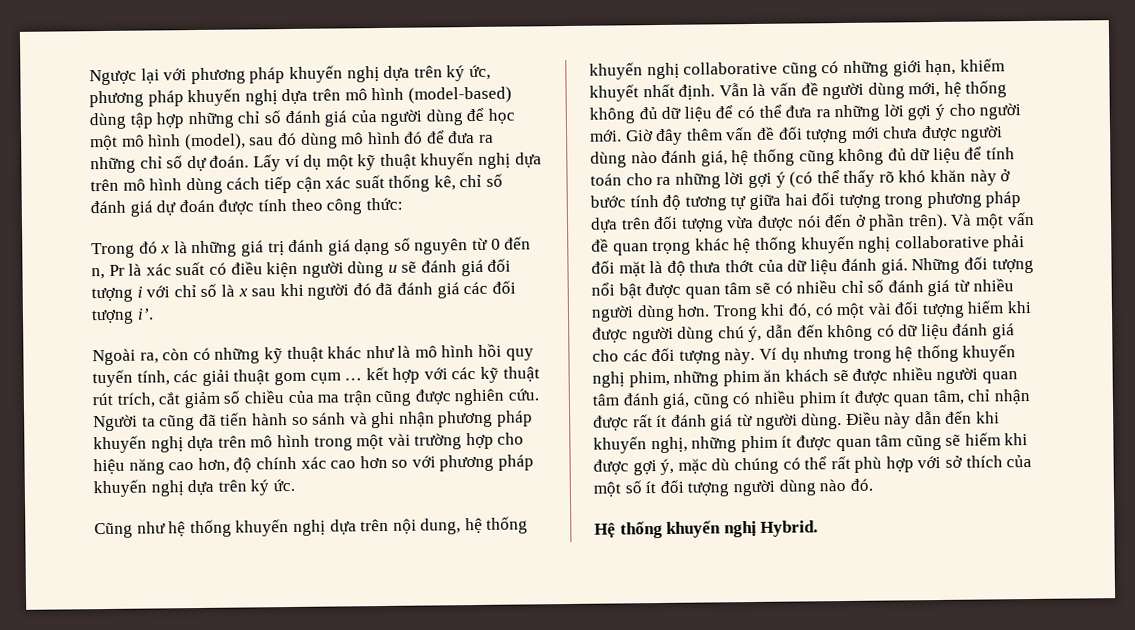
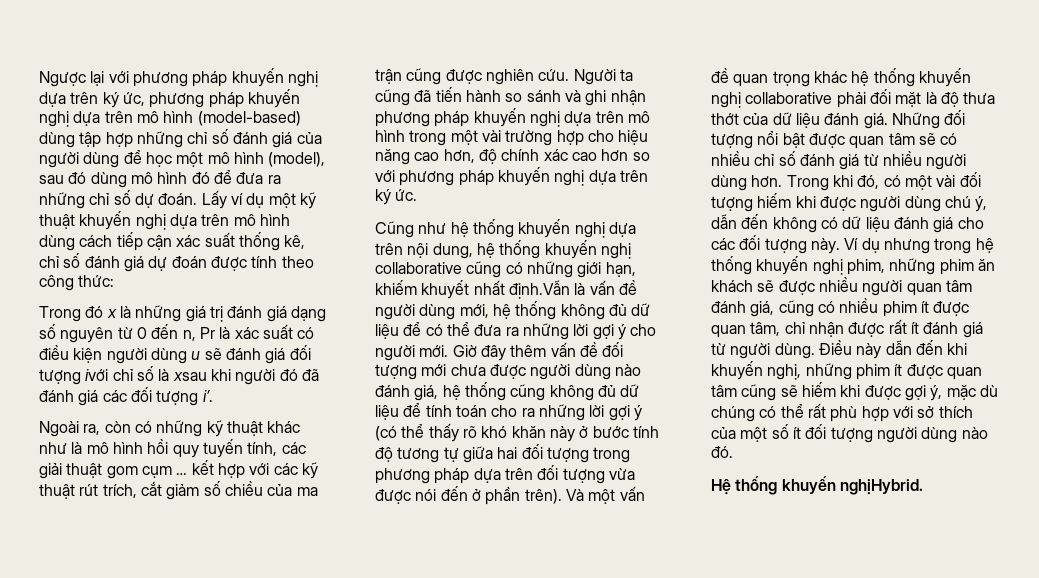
[136,285,171,298] i với -> [85,369,109,381] ivới
[237,288,277,297] x sau -> [172,372,207,381] xsau
[678,83,749,100] định. Vẫn -> [508,280,570,299] định.Vẫn
[723,520,819,538] nghị Hybrid. -> [839,479,923,495] nghịHybrid.

